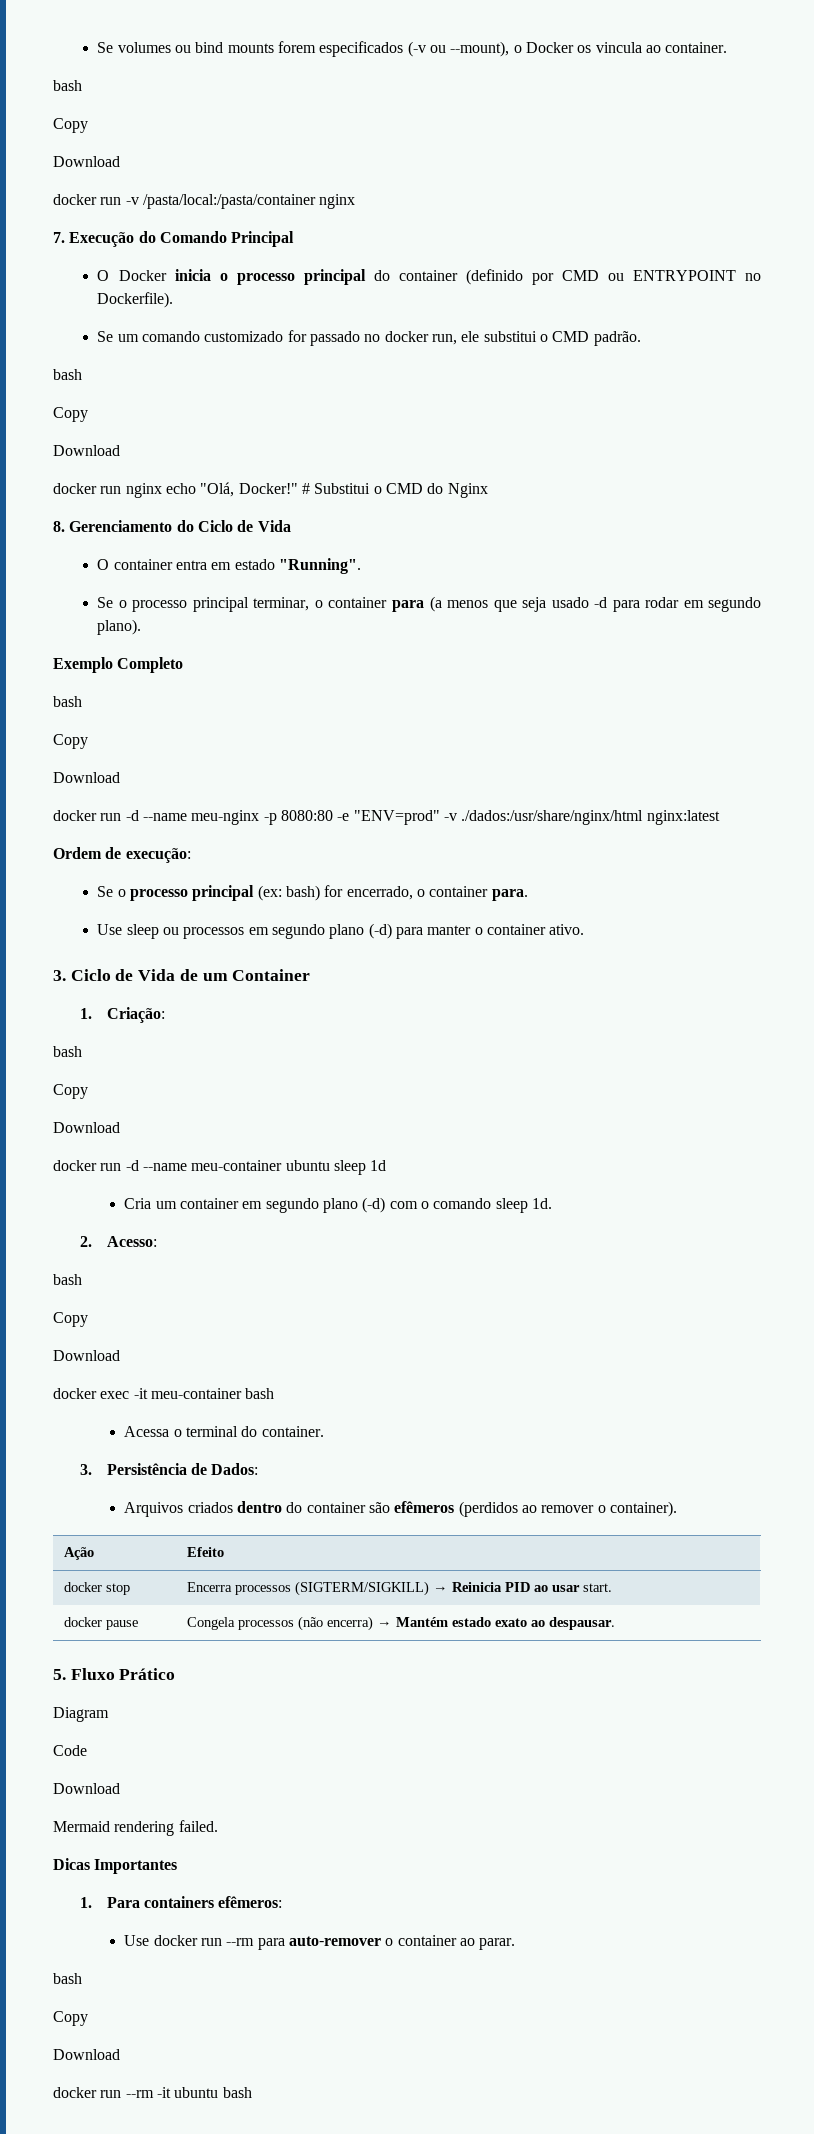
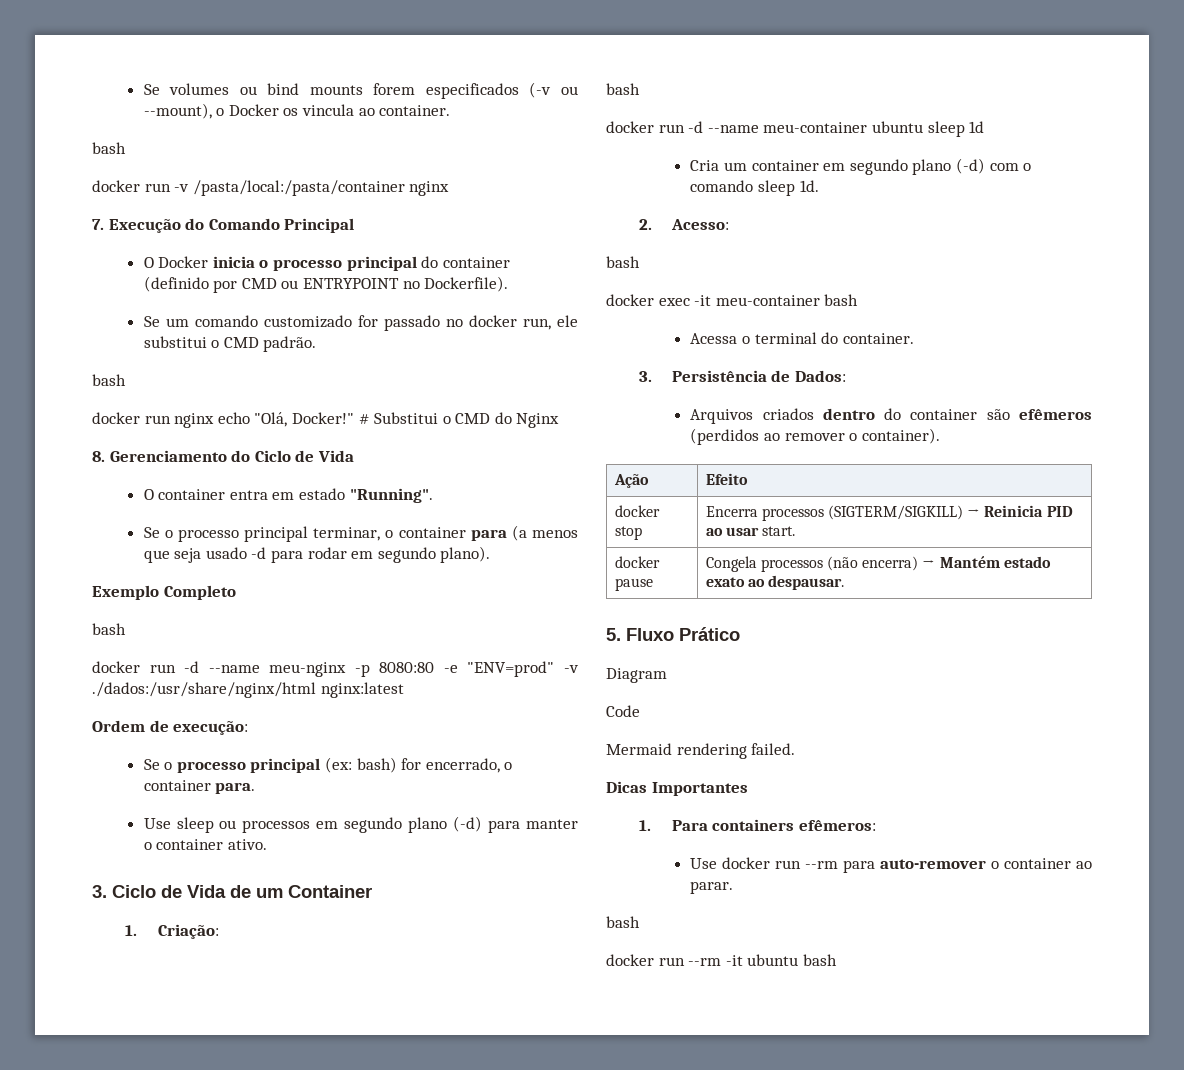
[53,118,88,133] [53,156,120,167] // Copy // Download -> (126, 148) none
[53,407,88,422] [53,445,120,456] // Copy // Download -> (126, 380) none
[53,734,88,749] [53,772,120,783] // Copy // Download -> (126, 629) none
[53,1084,88,1099] [53,1122,120,1133] // Copy // Download -> (640, 89) none
[53,1312,88,1327] [53,1350,120,1361] // Copy // Download -> (640, 262) none
[53,1783,120,1794] // Download -> (640, 711) none
[53,2011,88,2026] [53,2049,120,2060] // Copy // Download -> (640, 922) none

